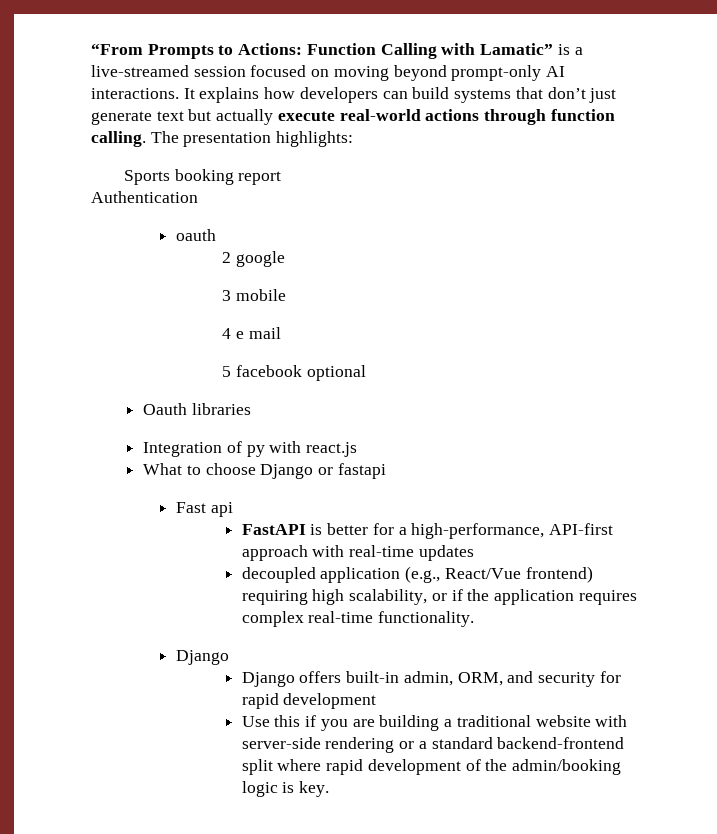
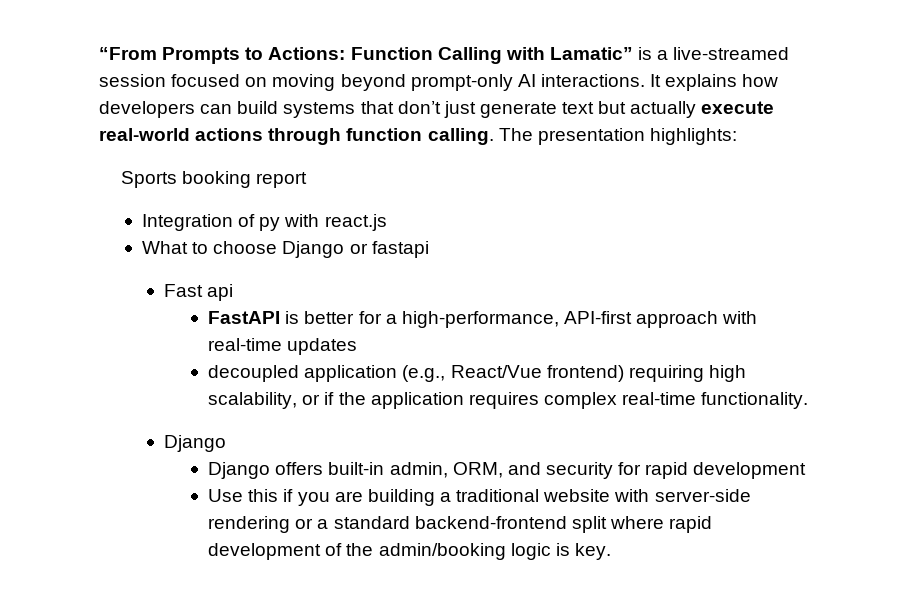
[91,191,198,203] [175,229,216,241] [222,251,286,267] [222,289,287,301] [222,327,281,339] [222,365,366,381] [143,403,251,415] // Authentication // oauth // 2 google // 3 mobile // 4 e mail // 5 facebook optional // Oauth libraries -> (308, 180) none

